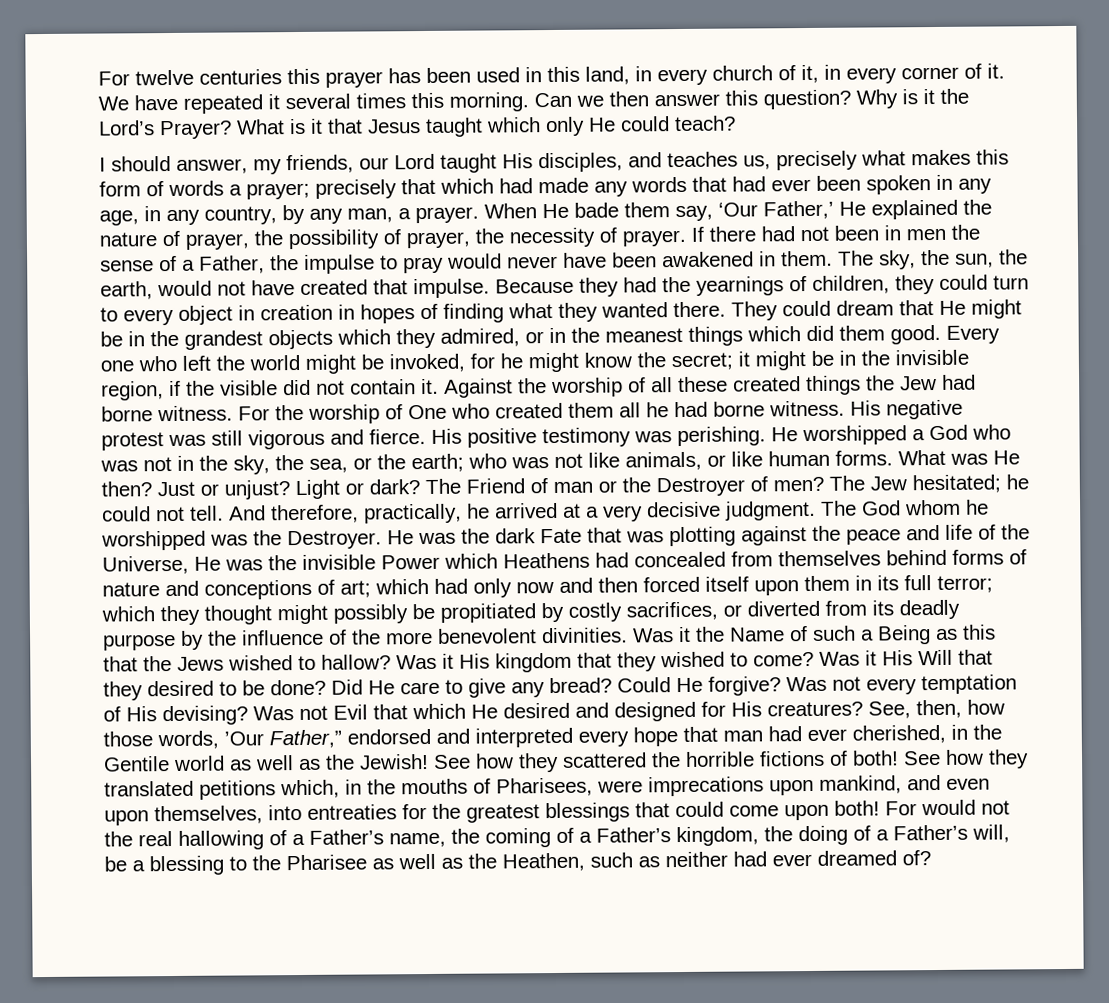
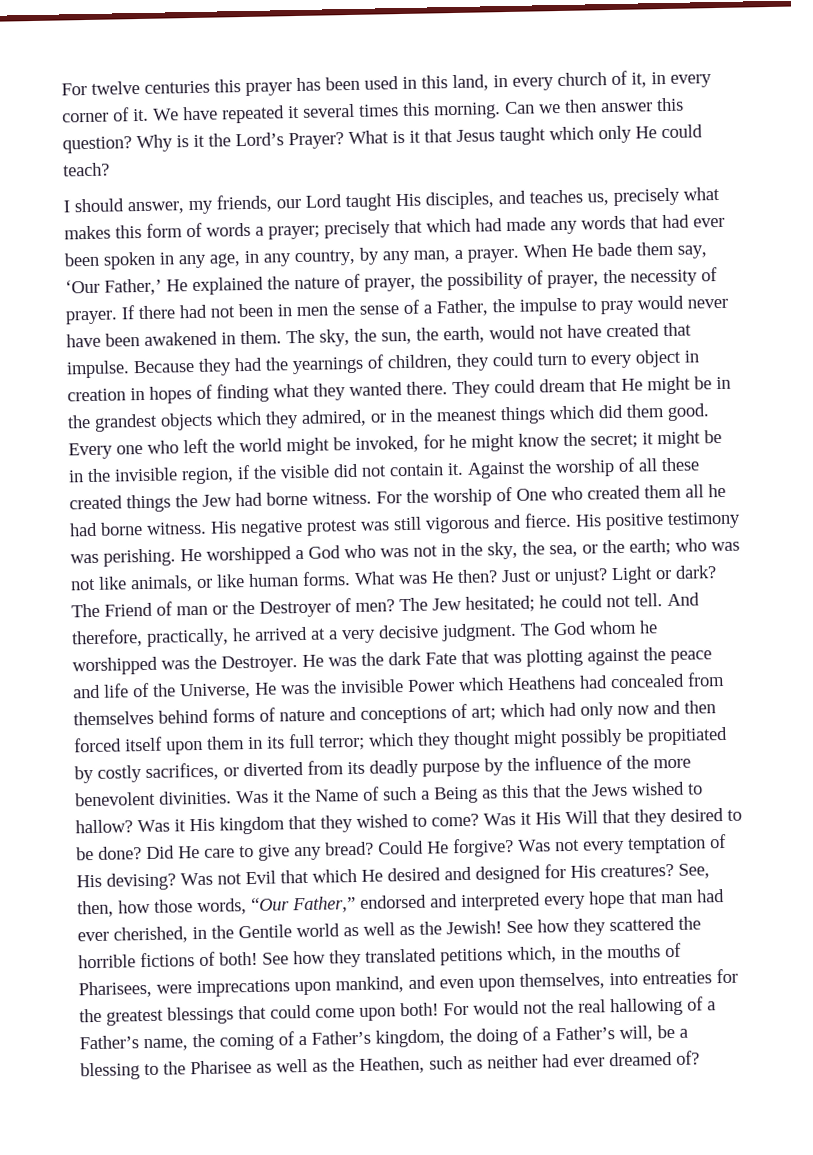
[224,731,264,746] ’Our -> [251,897,290,912] “Our

